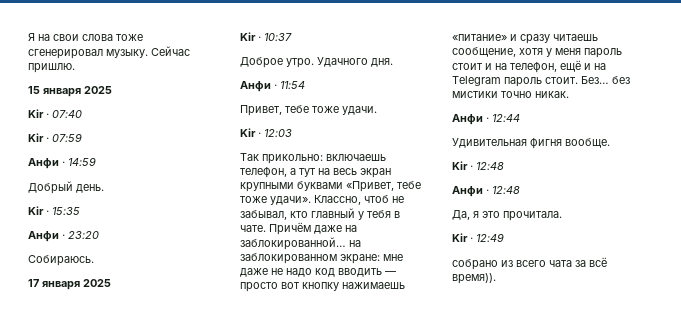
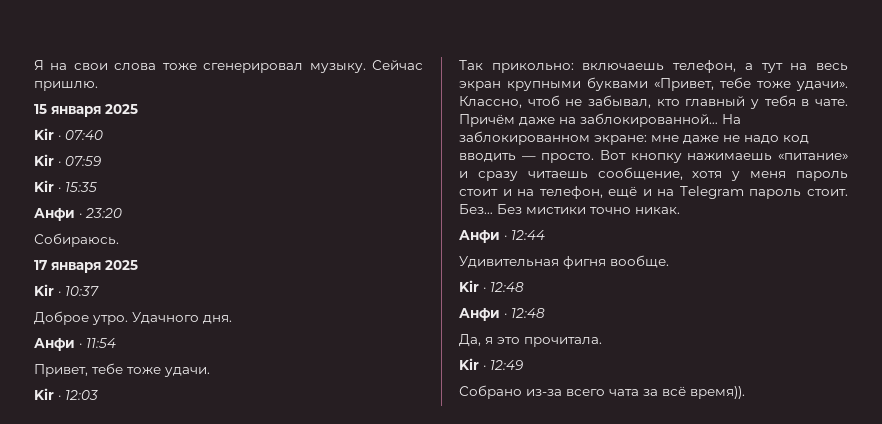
[28,157,96,169] [28,181,104,194] // Анфи · 14:59 // Добрый день. -> (101, 161) none
[349,240,361,247] на -> [722,114,741,124] На
[240,282,300,292] просто вот -> [541,150,626,163] просто. Вот
[612,76,630,84] без -> [497,204,522,214] Без
[452,259,513,270] собрано из -> [459,385,562,399] Собрано из-за

